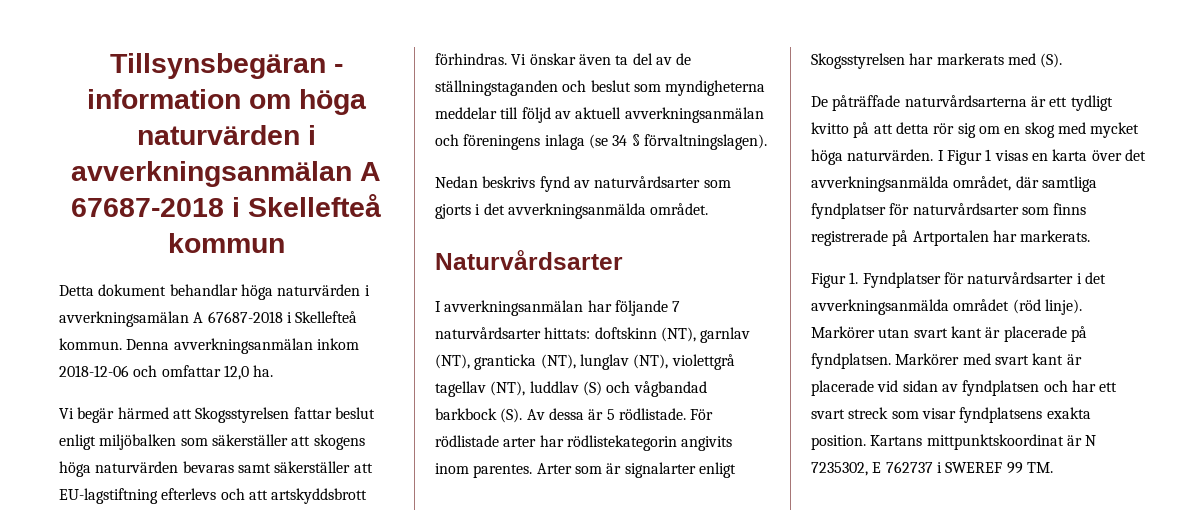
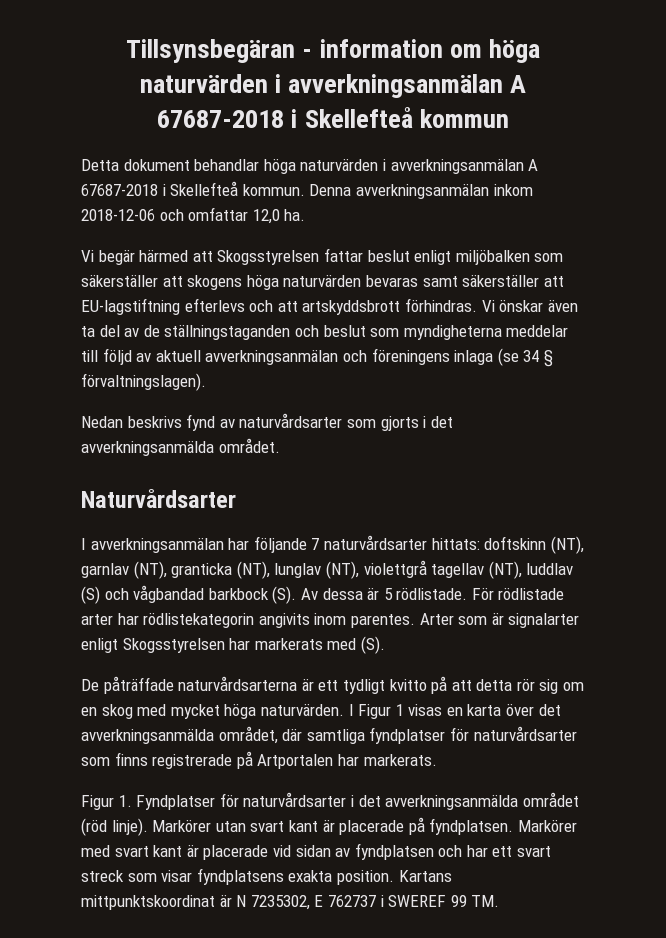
[59,311,189,327] avverkningsamälan -> [390,159,524,174] avverkningsanmälan

